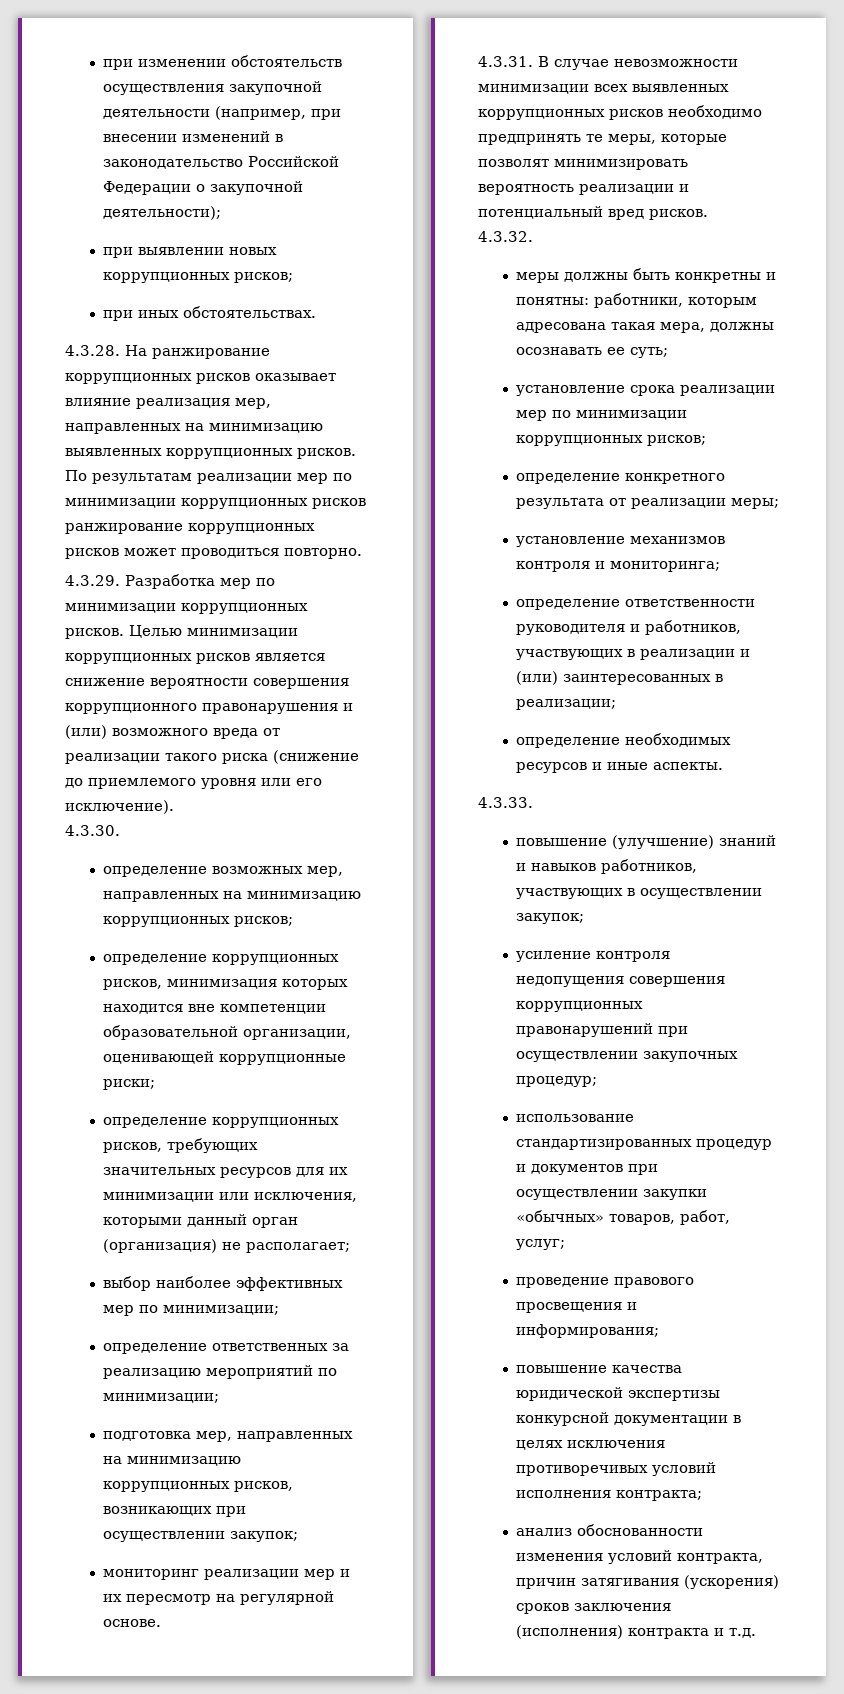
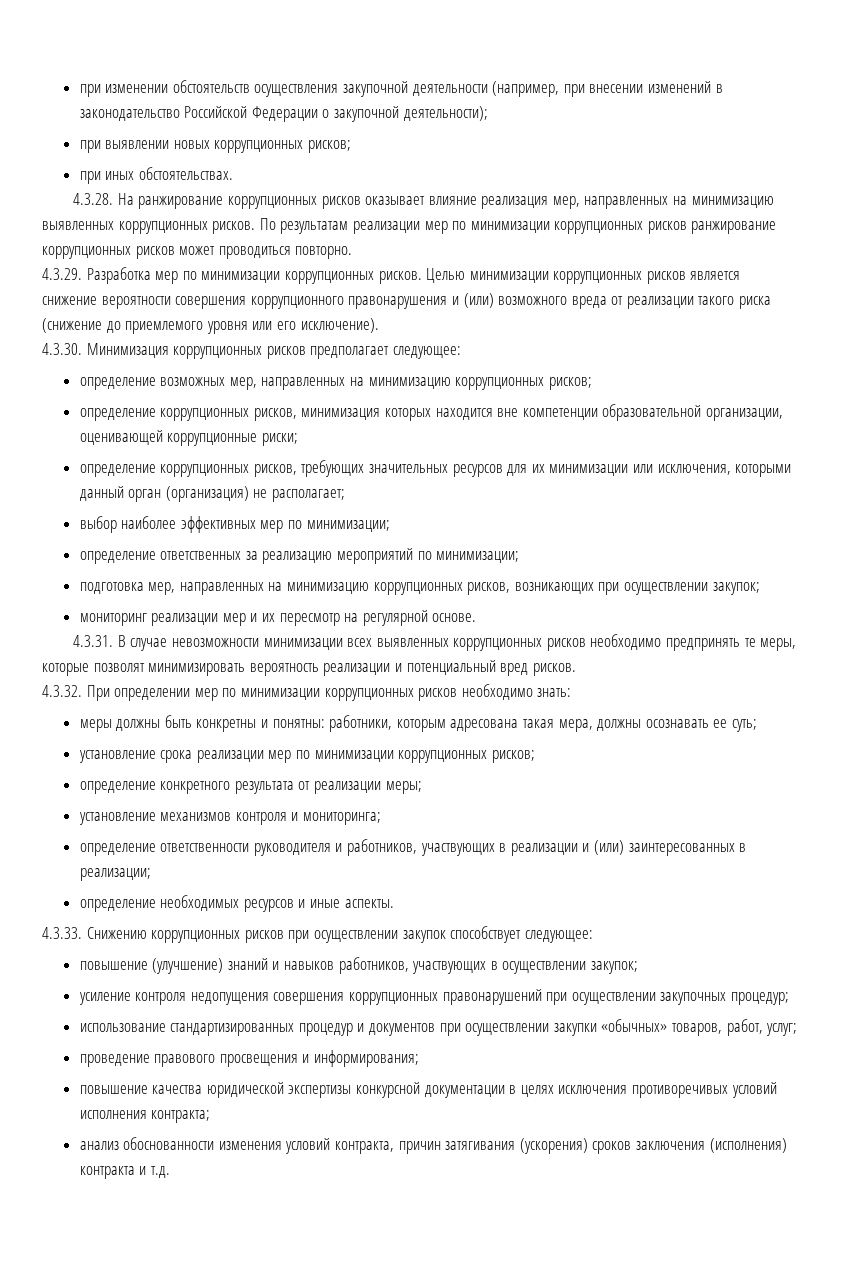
(120, 830) none -> [86,343,461,359] Минимизация коррупционных рисков предполагает следующее:
(533, 236) none -> [86,684,572,701] При определении мер по минимизации коррупционных рисков необходимо знать:
(533, 802) none -> [86,926,593,943] Снижению коррупционных рисков при осуществлении закупок способствует следующее:

